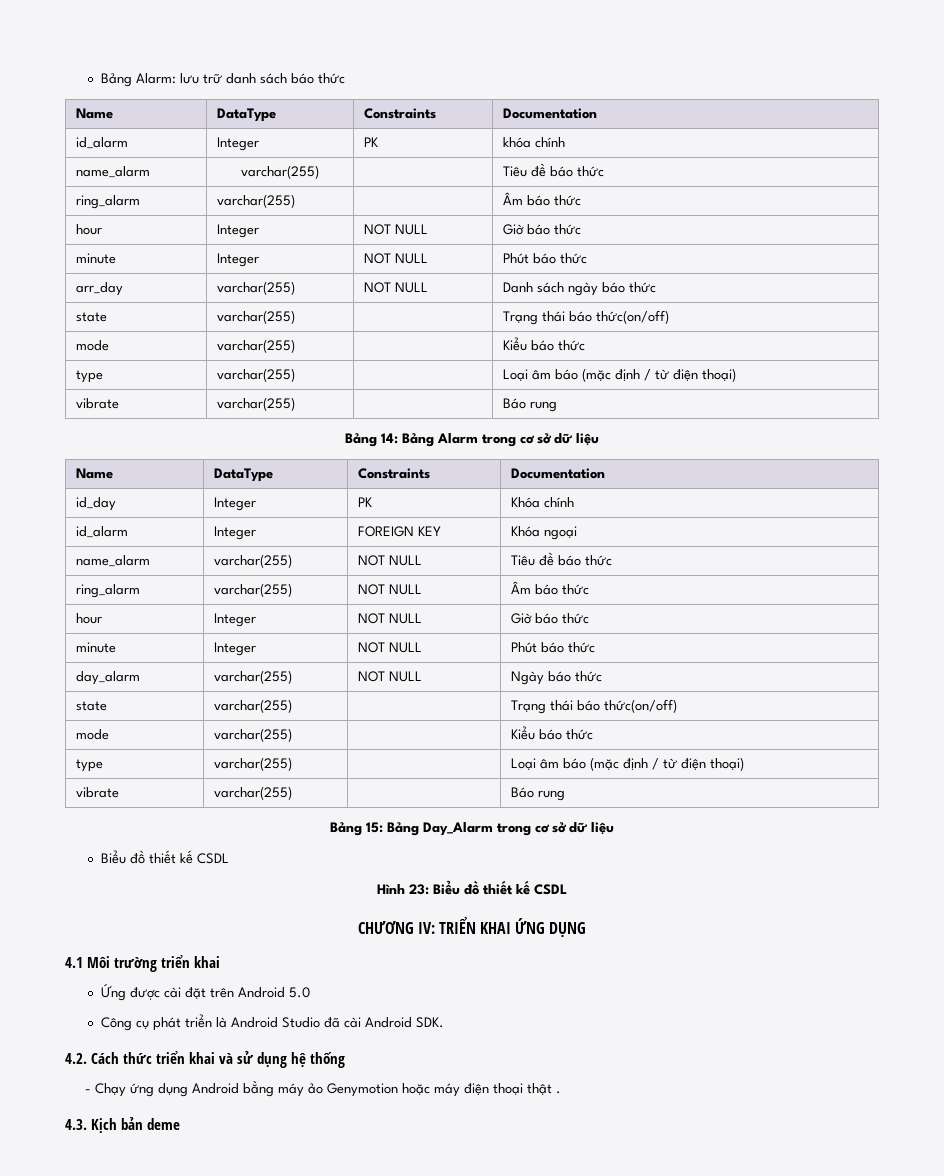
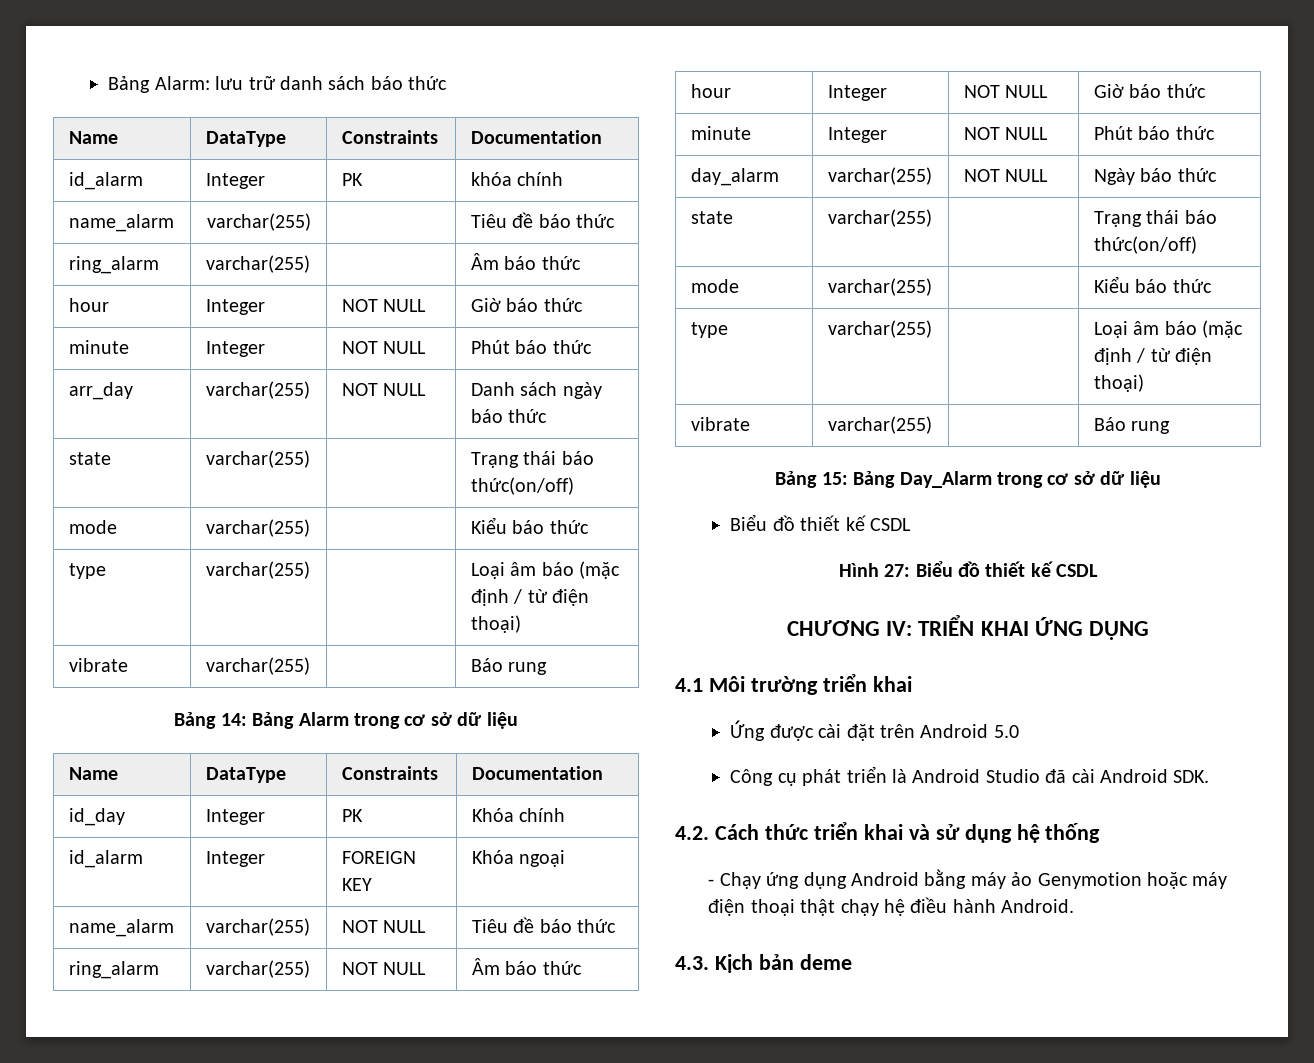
[409,884,429,895] 23: -> [884,564,911,577] 27:
[555,1091,561,1094] . -> [840,897,1075,916] chạy hệ điều hành Android.

